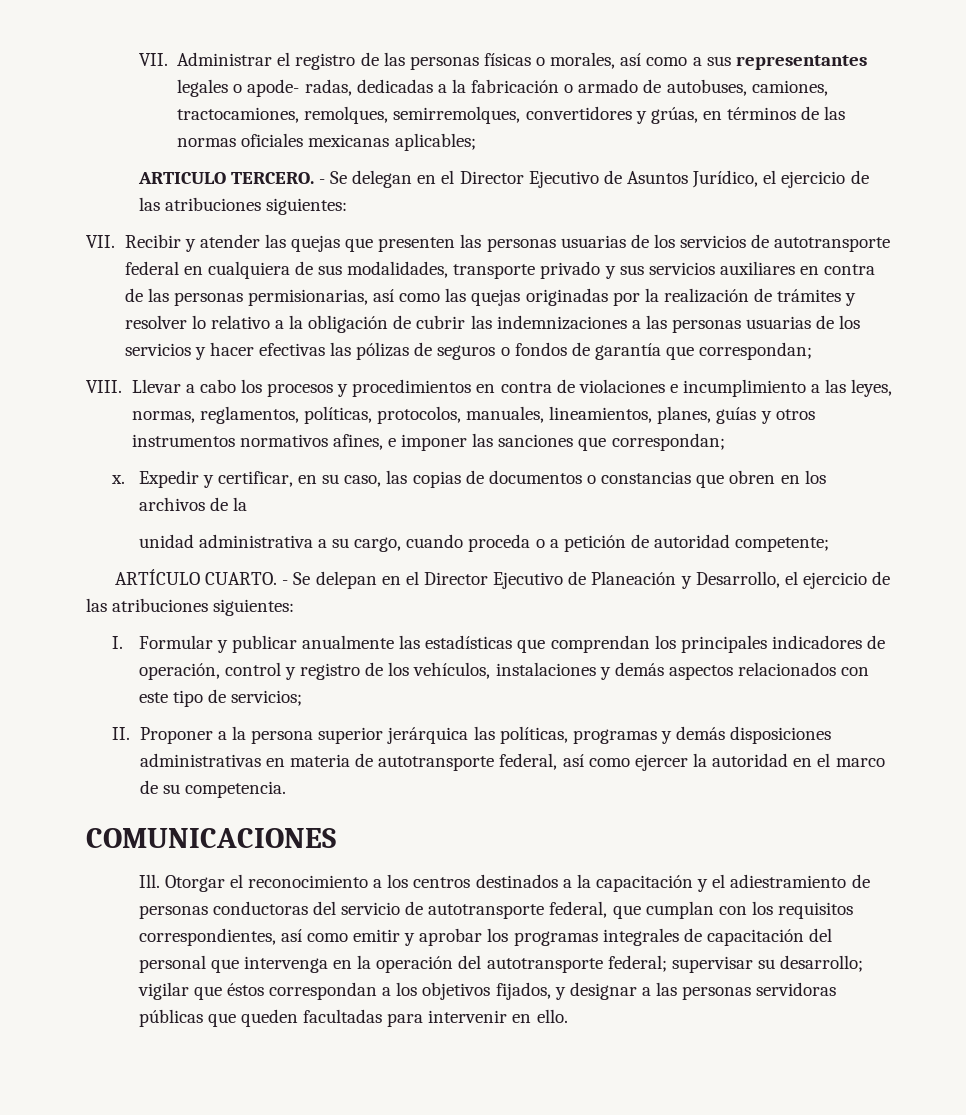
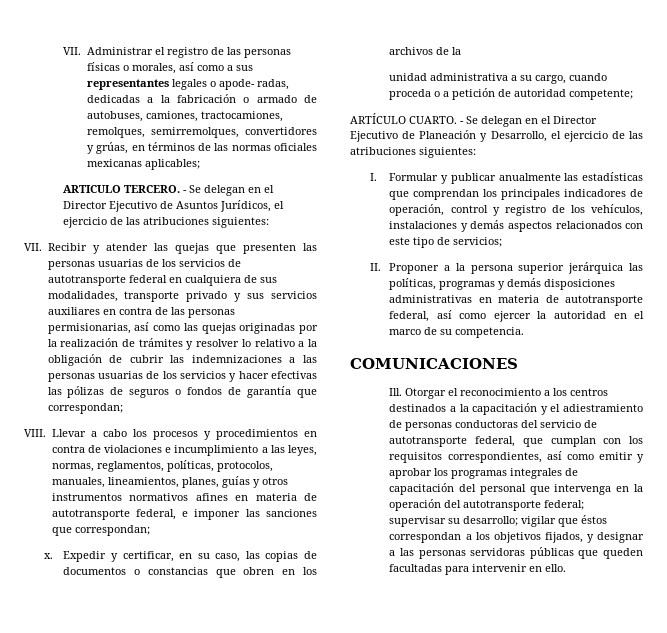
[692,170,759,188] Jurídico, -> [220,200,272,212] Jurídicos,
[332,434,383,450] afines, -> [195,493,317,501] [51,509,176,520] afines en materia de autotransporte federal,
[315,571,377,589] delepan -> [481,116,522,127] delegan

